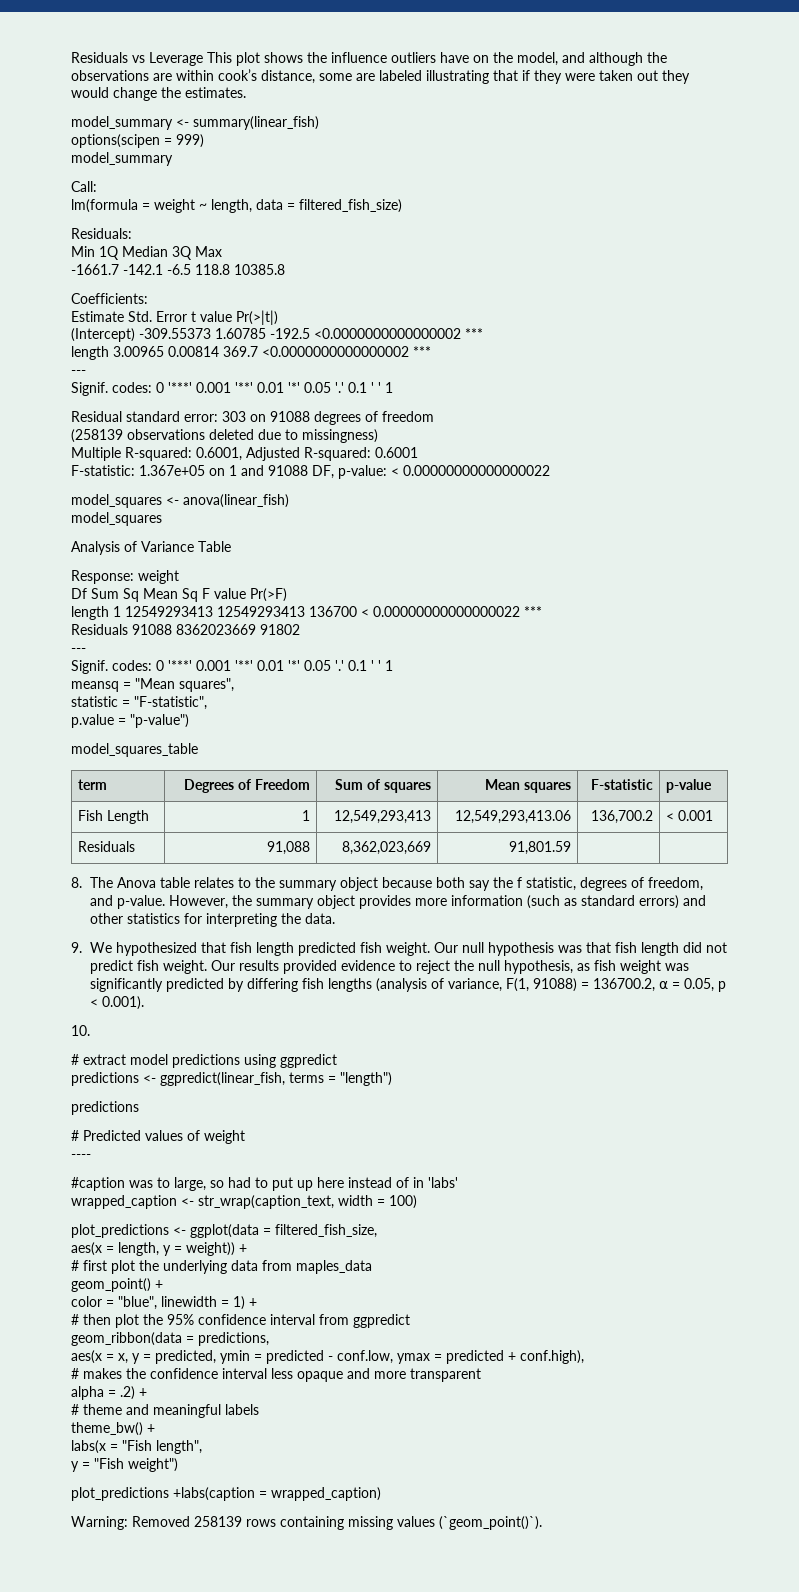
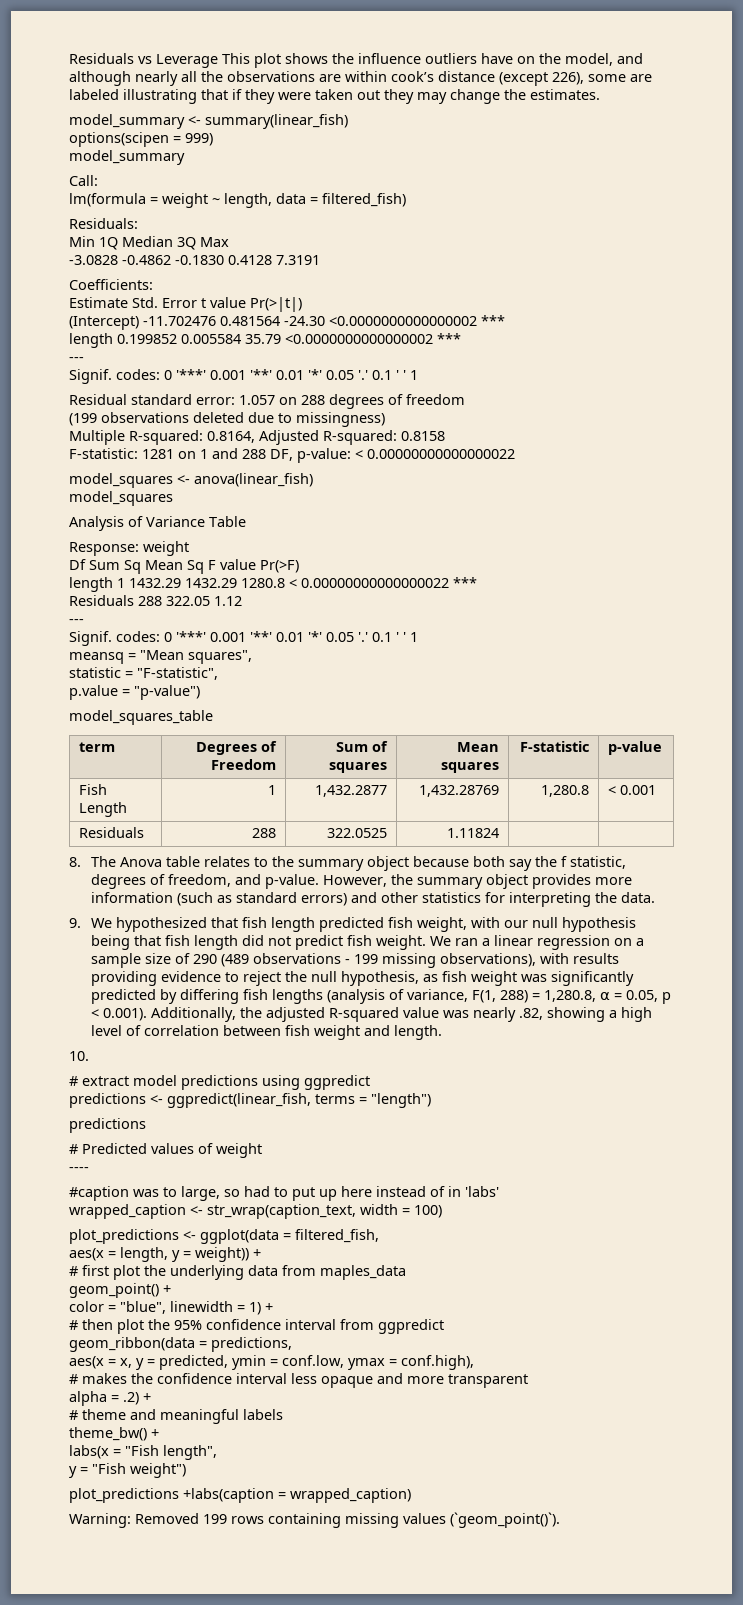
(643, 59) none -> [135,71,197,86] nearly all
[261,70,315,84] distance, -> [438,71,584,86] distance (except 226),
[71,87,109,98] would -> [417,92,447,104] may
[299,199,402,213] filtered_fish_size) -> [322,193,406,207] filtered_fish)
[71,264,285,275] -1661.7 -142.1 -6.5 118.8 10385.8 -> [69,255,320,265] -3.0828 -0.4862 -0.1830 0.4128 7.3191
[139,328,310,339] -309.55373 1.60785 -192.5 -> [143,316,325,326] -11.702476 0.481564 -24.30
[113,346,258,357] 3.00965 0.00814 369.7 -> [117,334,281,344] 0.199852 0.005584 35.79
[222,411,310,422] 303 on 91088 -> [239,395,325,405] 1.057 on 288
[71,429,123,443] (258139 -> [69,413,97,426] (199
[196,447,242,461] 0.6001, -> [207,431,255,443] 0.8164,
[375,447,418,458] 0.6001 -> [401,431,445,441] 0.8158
[139,465,205,476] 1.367e+05 -> [142,449,174,459] 1281
[268,465,308,476] 91088 -> [242,449,266,459] 288
[125,606,357,617] 12549293413 12549293413 136700 -> [129,578,285,588] 1432.29 1432.29 1280.8
[132,624,300,635] 91088 8362023669 91802 -> [138,596,242,606] 288 322.05 1.12
[333,810,431,824] [454,810,571,824] [590,810,653,824] 12,549,293,413 | 12,549,293,413.06 | 136,700.2 -> [315,785,388,797] [419,785,500,797] [541,785,590,797] 1,432.2877 | 1,432.28769 | 1,280.8
[266,841,310,855] [341,841,431,855] [508,841,571,855] 91,088 | 8,362,023,669 | 91,801.59 -> [252,828,277,838] [327,828,388,838] [447,828,500,838] 288 | 322.0525 | 1.11824
[386,942,459,956] weight. Our -> [416,917,528,932] weight, with our
[558,945,583,953] was -> [90,935,130,950] being
[211,960,338,974] Our results provided -> [429,935,644,950] [90,953,619,968] [90,971,157,986] We ran a linear regression on a sample size of 290 (489 observations - 199 missing observations), with results providing
[533,978,656,992] 91088) = 136700.2, -> [499,990,596,1003] 288) = 1,280.8,
(145, 1003) none -> [150,1007,652,1022] [90,1025,442,1040] Additionally, the adjusted R-squared value was nearly .82, showing a high level of correlation between fish weight and length.
[275,1224,377,1238] filtered_fish_size, -> [295,1229,379,1243] filtered_fish,
[266,1350,333,1364] predicted - -> (278, 1362) none
[446,1350,516,1364] predicted + -> (397, 1362) none
[194,1516,242,1527] 258139 -> [203,1514,227,1524] 199

